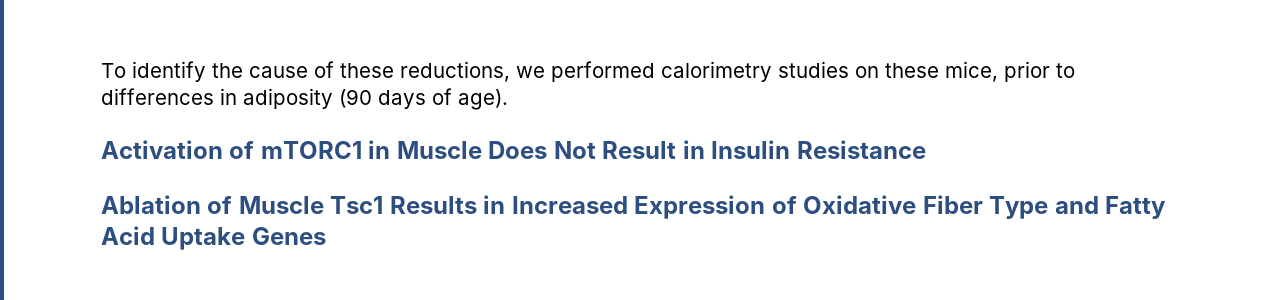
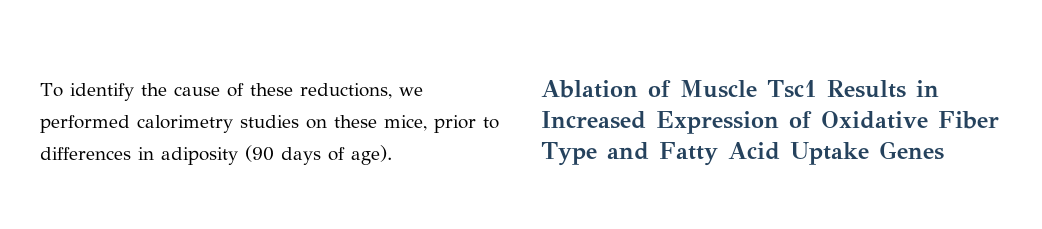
[101,140,926,159] // Activation of mTORC1 in Muscle Does Not Result in Insulin Resistance -> (392, 155) none

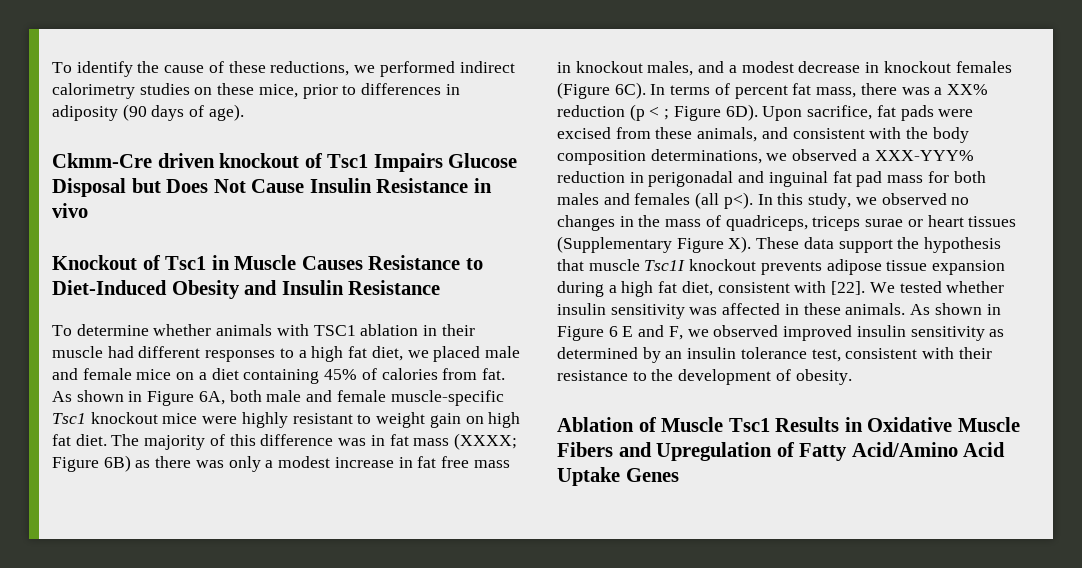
(130, 124) none -> [459,61,515,73] indirect
(392, 155) none -> [52,153,518,172] [52,178,492,197] [52,203,88,218] [52,255,483,270] [52,280,441,299] [52,324,475,336] [52,346,520,362] [52,368,505,384] [52,390,504,406] [52,412,521,428] [52,433,517,450] [52,455,510,472] [557,61,1012,76] [557,82,988,99] [557,104,974,121] [557,127,969,143] [557,149,974,165] [557,171,986,187] [557,192,970,209] [557,215,1017,231] [557,236,1002,253] [557,259,1006,275] [557,281,1005,297] [557,303,1001,319] [557,325,1005,341] [557,347,992,363] [557,369,852,385] // Ckmm-Cre driven knockout of Tsc1 Impairs Glucose Disposal but Does Not Cause Insulin Resistance in vivo // Knockout of Tsc1 in Muscle Causes Resistance to Diet-Induced Obesity and Insulin Resistance // To determine whether animals with TSC1 ablation in their muscle had different responses to a high fat diet, we placed male and female mice on a diet containing 45% of calories from fat. As shown in Figure 6A, both male and female muscle-specific Tsc1 knockout mice were highly resistant to weight gain on high fat diet. The majority of this difference was in fat mass (XXXX; Figure 6B) as there was only a modest increase in fat free mass in knockout males, and a modest decrease in knockout females (Figure 6C). In terms of percent fat mass, there was a XX% reduction (p < ; Figure 6D). Upon sacrifice, fat pads were excised from these animals, and consistent with the body composition determinations, we observed a XXX-YYY% reduction in perigonadal and inguinal fat pad mass for both males and females (all p<). In this study, we observed no changes in the mass of quadriceps, triceps surae or heart tissues (Supplementary Figure X). These data support the hypothesis that muscle Tsc1I knockout prevents adipose tissue expansion during a high fat diet, consistent with [22]. We tested whether insulin sensitivity was affected in these animals. As shown in Figure 6 E and F, we observed improved insulin sensitivity as determined by an insulin tolerance test, consistent with their resistance to the development of obesity.
[541,111,999,134] [541,142,718,166] Increased Expression of Oxidative Fiber Type and Fatty -> [867,417,1020,432] [557,442,958,461] Oxidative Muscle Fibers and Upregulation of Fatty Acid/Amino

